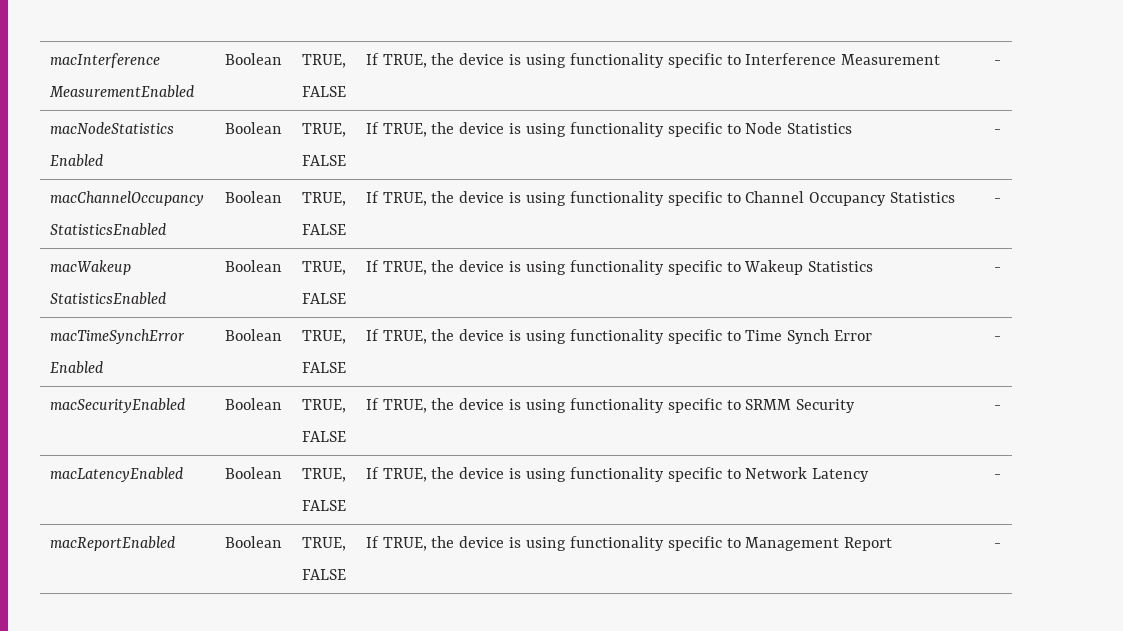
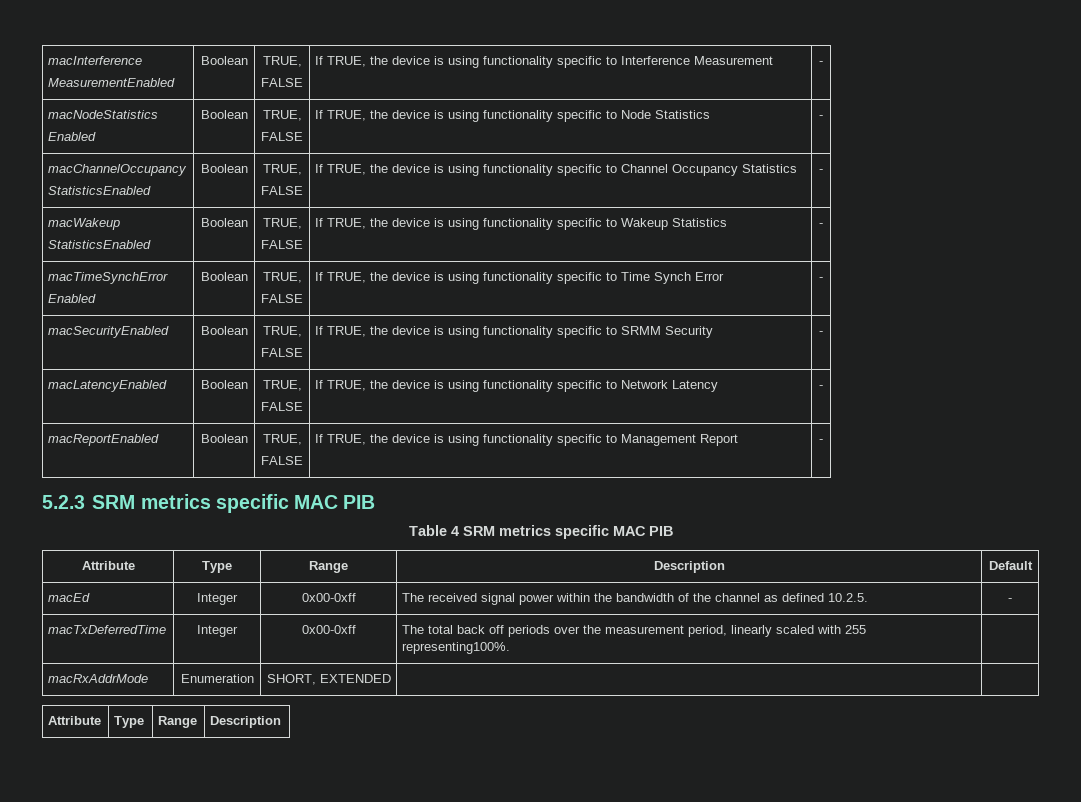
(1001, 545) none -> [42,494,376,513] [408,525,673,539] [81,561,135,570] [202,561,232,573] [309,561,348,573] [653,561,725,573] [988,561,1033,570] [48,593,91,602] [197,593,238,605] [301,593,356,602] [402,593,869,605] [1008,598,1012,602] [48,625,167,634] [197,625,238,637] [301,625,356,634] [402,625,867,637] [402,642,511,654] [48,674,149,683] [180,674,254,683] [266,674,391,685] [48,716,102,725] [114,716,145,728] [158,716,198,728] [210,716,282,728] // 5.2.3 SRM metrics specific MAC PIB // Table 4 SRM metrics specific MAC PIB // Attribute | Type | Range | Description | Default // macEd | Integer | 0x00-0xff | The received signal power within the bandwidth of the channel as defined 10.2.5. | - // macTxDeferredTime | Integer | 0x00-0xff | The total back off periods over the measurement period, linearly scaled with 255 representing100%. | // macRxAddrMode | Enumeration | SHORT, EXTENDED | | // Attribute | Type | Range | Description

